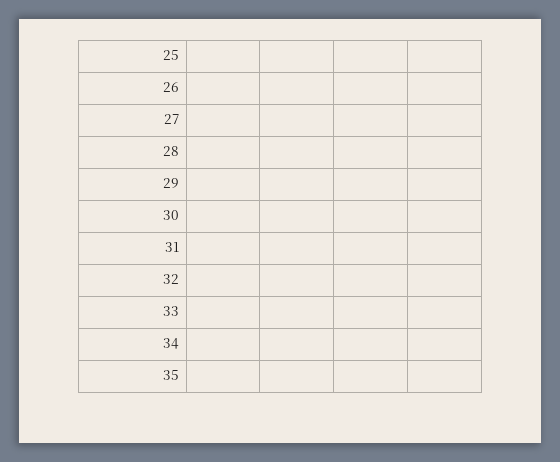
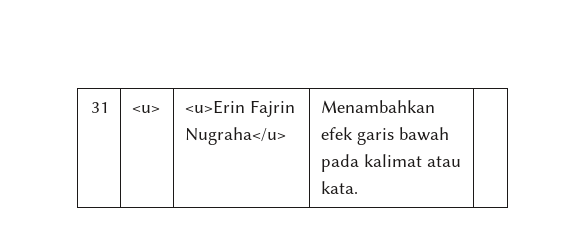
[163,50,180,60] [163,82,180,92] [164,114,180,124] [163,146,180,156] [163,178,180,188] [163,210,180,220] [165,242,180,252] [163,274,180,284] [163,306,180,316] [163,338,180,349] [163,370,180,380] 25 | | | | // 26 | | | | // 27 | | | | // 28 | | | | // 29 | | | | // 30 | | | | // 31 | | | | // 32 | | | | // 33 | | | | // 34 | | | | // 35 | | | -> [90,102,109,113] [132,105,161,113] [185,100,296,117] [185,127,287,145] [321,100,436,113] [321,127,450,145] [321,154,462,172] [321,181,359,194] 31 | <u> | <u>Erin Fajrin Nugraha</u> | Menambahkan efek garis bawah pada kalimat atau kata.

